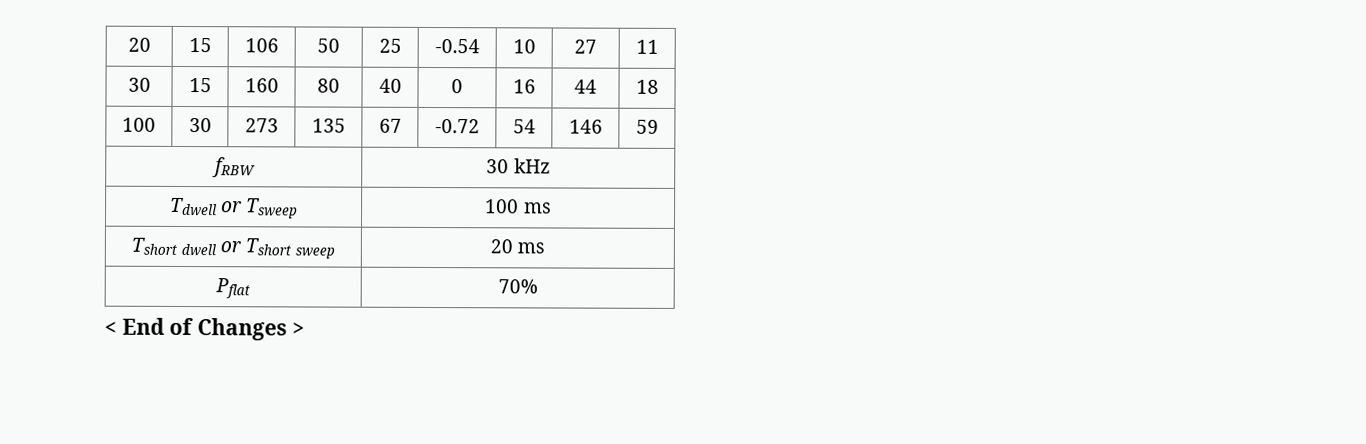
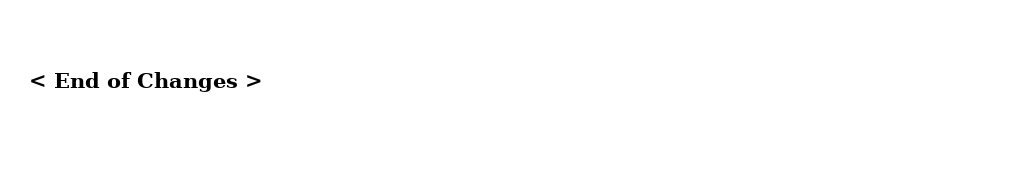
[127,37,151,52] [188,38,212,53] [244,38,279,53] [317,38,340,53] [378,38,402,53] [434,39,480,54] [512,39,536,54] [574,39,597,54] [635,39,659,54] [127,77,151,92] [188,78,212,93] [244,78,279,93] [317,78,340,93] [378,78,402,93] [451,79,463,94] [512,79,536,94] [574,79,597,94] [635,79,659,94] [122,117,156,132] [188,118,212,133] [244,118,279,133] [311,118,346,133] [378,118,402,133] [434,119,480,134] [512,119,536,134] [568,119,603,134] [635,119,659,134] [211,157,256,178] [486,158,551,174] [169,197,299,219] [485,199,552,214] [130,237,336,259] [489,239,546,254] [215,278,251,299] [497,279,538,294] 20 | 15 | 106 | 50 | 25 | -0.54 | 10 | 27 | 11 // 30 | 15 | 160 | 80 | 40 | 0 | 16 | 44 | 18 // 100 | 30 | 273 | 135 | 67 | -0.72 | 54 | 146 | 59 // fRBW | 30 kHz // Tdwell or Tsweep | 100 ms // Tshort dwell or Tshort sweep | 20 ms // Pflat | 70% // -> (29, 81) none

